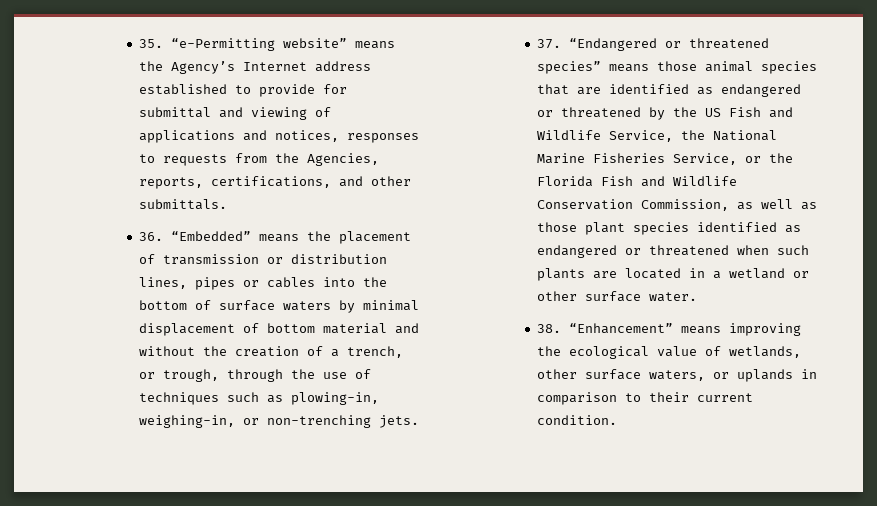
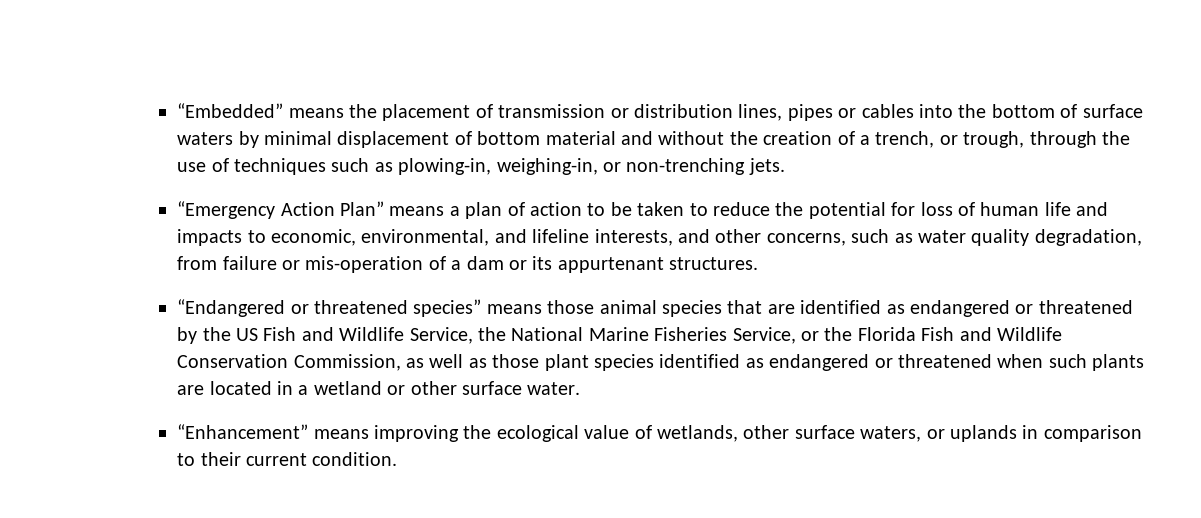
[138,38,395,51] [138,61,371,74] [138,84,347,97] [138,107,331,120] [138,130,419,143] [138,153,379,166] [138,176,411,189] [138,199,227,210] [138,232,163,241] 35. “e-Permitting website” means the Agency’s Internet address established to provide for submittal and viewing of applications and notices, responses to requests from the Agencies, reports, certifications, and other submittals. // 36. -> (177, 110) none
[536,39,561,49] 37. -> [177,201,1109,219] [177,229,1142,246] [177,256,759,273] “Emergency Action Plan” means a plan of action to be taken to reduce the potential for loss of human life and impacts to economic, environmental, and lifeline interests, and other concerns, such as water quality degradation, from failure or mis-operation of a dam or its appurtenant structures. //
[536,324,561,333] 38. -> (581, 388) none

